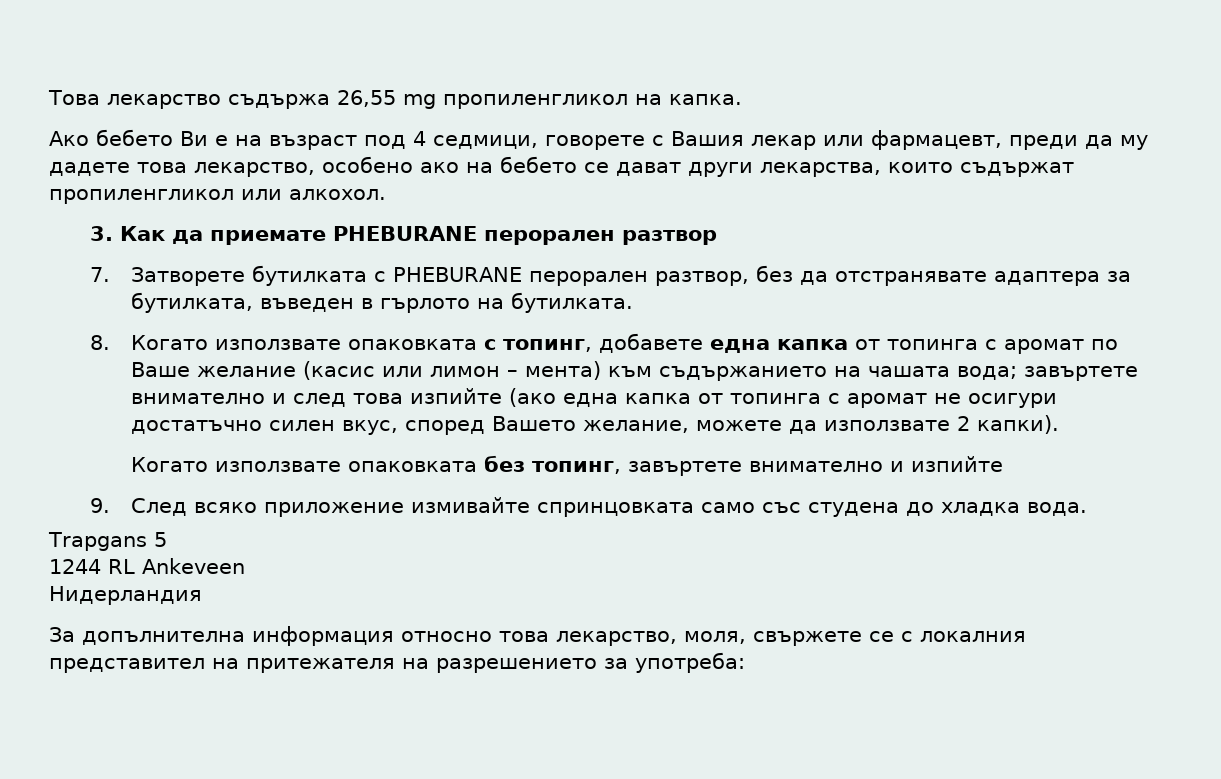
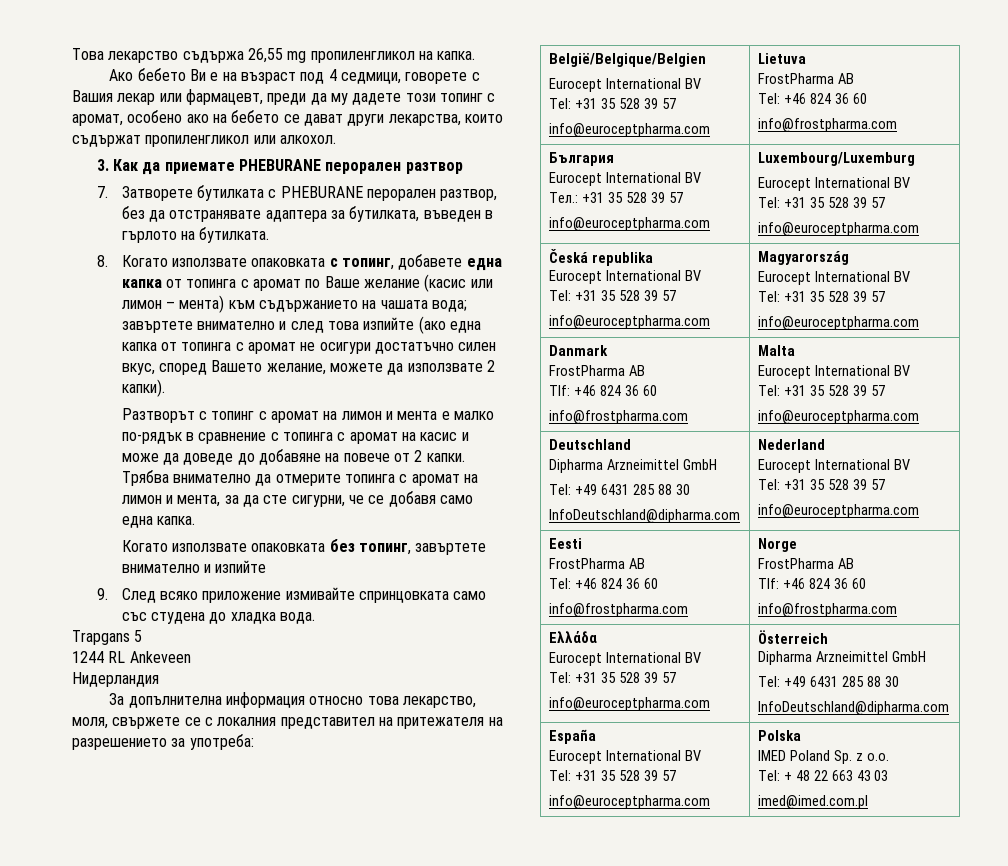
[137,162,315,177] това лекарство, -> [405,93,496,102] [72,114,123,126] този топинг с аромат,
(1059, 424) none -> [121,408,494,423] [121,432,469,444] [121,449,465,465] [121,470,478,486] [121,491,473,507] [121,516,195,528] // Разтворът с топинг с аромат на лимон и мента е малко по-рядък в сравнение с топинга с аромат на касис и може да доведе до добавяне на повече от 2 капки. Трябва внимателно да отмерите топинга с аромат на лимон и мента, за да сте сигурни, че се добавя само една капка.
(745, 662) none -> [548,53,706,67] [548,78,701,92] [548,98,676,109] [548,123,710,137] [757,53,806,64] [757,73,854,84] [757,93,867,104] [757,118,897,132] [548,152,614,166] [548,172,701,186] [548,192,683,203] [548,217,710,231] [757,152,915,166] [757,177,910,191] [757,197,885,208] [757,222,919,236] [548,249,653,266] [548,270,701,284] [548,290,676,301] [548,315,710,329] [757,251,849,265] [757,271,910,285] [757,291,885,302] [757,316,919,330] [548,345,608,356] [548,365,645,376] [548,385,657,396] [548,410,688,424] [757,345,795,356] [757,365,910,379] [757,385,885,396] [757,410,919,424] [548,439,631,450] [548,459,717,473] [548,484,690,495] [548,509,740,523] [757,439,825,450] [757,459,910,473] [757,479,885,490] [757,504,919,518] [548,538,582,549] [548,558,645,569] [548,578,658,589] [548,603,688,617] [757,538,797,552] [757,558,854,569] [757,578,866,589] [757,603,897,617] [548,631,597,643] [548,652,701,666] [548,672,676,683] [548,697,710,711] [757,630,828,644] [757,651,926,665] [757,676,899,687] [757,701,949,715] [548,729,596,744] [548,750,701,764] [548,770,676,781] [548,795,710,809] [757,730,801,741] [757,750,889,764] [757,770,889,781] [757,795,868,809] // België/Belgique/Belgien // Eurocept International BV // Tel: +31 35 528 39 57 // info@euroceptpharma.com | Lietuva // FrostPharma AB // Tel: +46 824 36 60 // info@frostpharma.com // България // Eurocept International BV // Тел.: +31 35 528 39 57 // info@euroceptpharma.com | Luxembourg/Luxemburg // Eurocept International BV // Tel: +31 35 528 39 57 // info@euroceptpharma.com // Česká republika // Eurocept International BV // Tel: +31 35 528 39 57 // info@euroceptpharma.com | Magyarország // Eurocept International BV // Tel: +31 35 528 39 57 // info@euroceptpharma.com // Danmark // FrostPharma AB // Tlf: +46 824 36 60 // info@frostpharma.com | Malta // Eurocept International BV // Tel: +31 35 528 39 57 // info@euroceptpharma.com // Deutschland // Dipharma Arzneimittel GmbH // Tel: +49 6431 285 88 30 // InfoDeutschland@dipharma.com | Nederland // Eurocept International BV // Tel: +31 35 528 39 57 // info@euroceptpharma.com // Eesti // FrostPharma AB // Tel: +46 824 36 60 // info@frostpharma.com | Norge // FrostPharma AB // Tlf: +46 824 36 60 // info@frostpharma.com // Ελλάδα // Eurocept International BV // Tel: +31 35 528 39 57 // info@euroceptpharma.com | Österreich // Dipharma Arzneimittel GmbH // Tel: +49 6431 285 88 30 // InfoDeutschland@dipharma.com // España // Eurocept International BV // Tel: +31 35 528 39 57 // info@euroceptpharma.com | Polska // IMED Poland Sp. z o.o. // Tel: + 48 22 663 43 03 // imed@imed.com.pl

